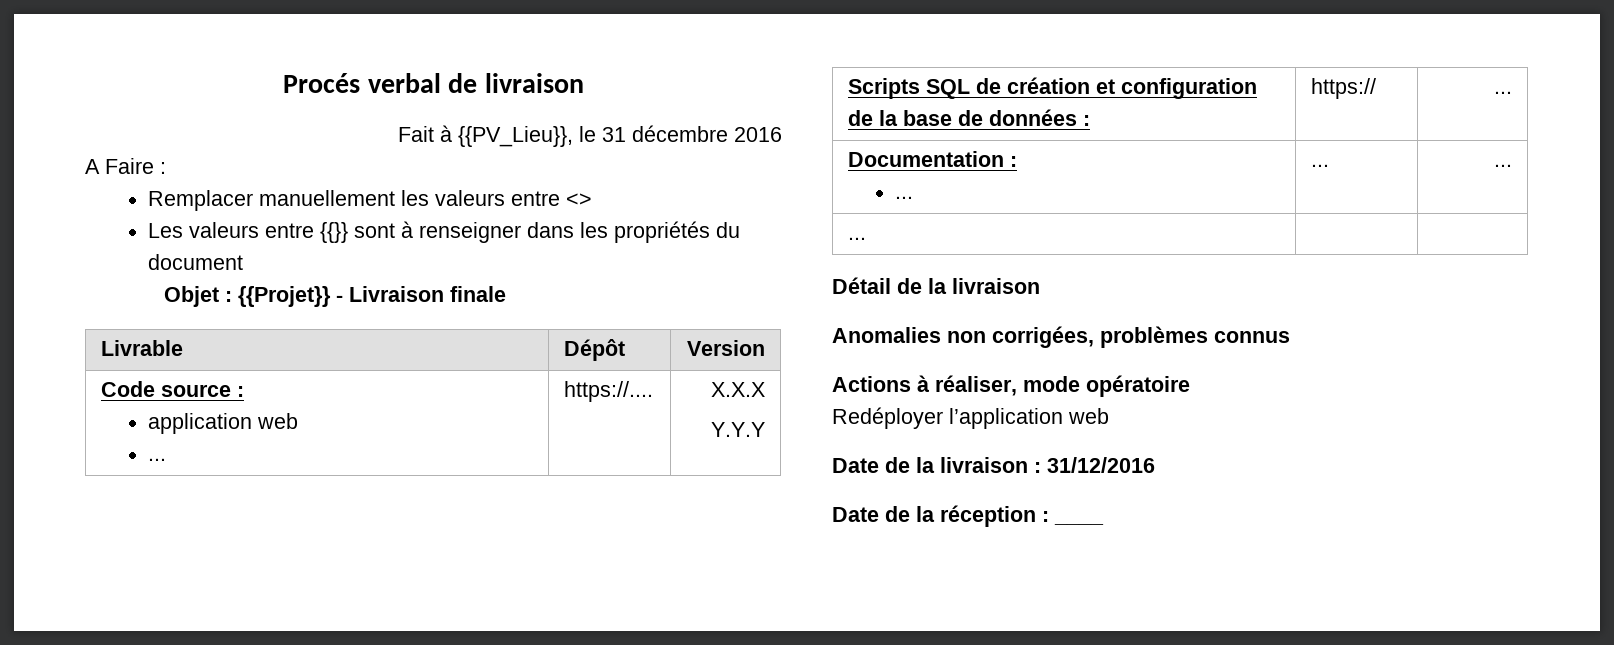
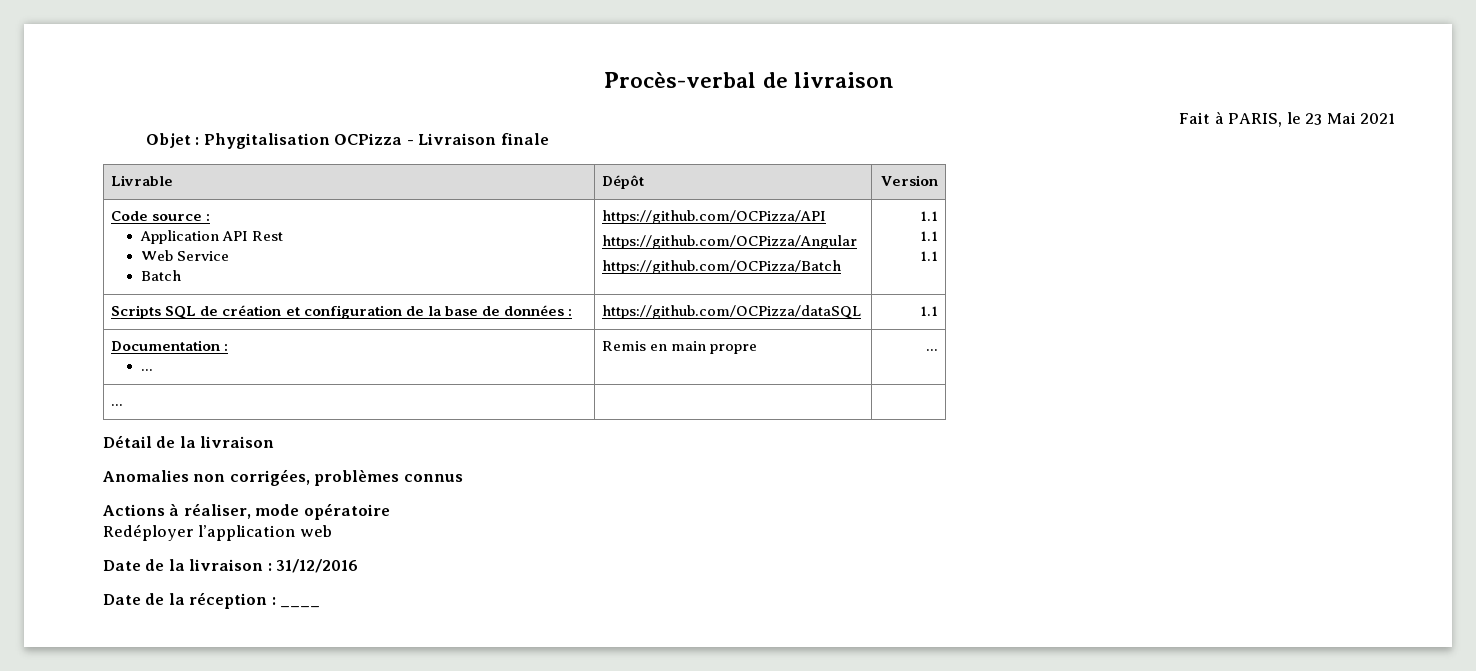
[283,73,441,93] Procés verbal -> [604,72,757,88] Procès-verbal
[458,125,782,147] [85,158,166,174] [148,190,593,211] [148,221,741,243] [148,254,244,270] {{PV_Lieu}}, le 31 décembre 2016 // A Faire : // Remplacer manuellement les valeurs entre <> // Les valeurs entre {{}} sont à renseigner dans les propriétés du document -> [1228,112,1395,127] PARIS, le 23 Mai 2021
[237,286,331,307] {{Projet}} -> [203,133,403,149] Phygitalisation OCPizza
[148,413,299,434] [148,458,167,461] [563,381,653,402] [711,382,766,397] [711,422,766,437] application web // ... | https://.... | X.X.X // Y.Y.Y -> [139,230,283,244] [140,250,229,261] [140,270,181,281] [602,210,827,224] [602,235,858,249] [602,260,842,274] [919,211,938,221] [919,231,938,241] [919,251,938,261] Application API Rest // Web Service // Batch | https://github.com/OCPizza/API // https://github.com/OCPizza/Angular // https://github.com/OCPizza/Batch | 1.1 // 1.1 // 1.1
[1310,78,1376,99] [1494,91,1513,94] https:// | ... -> [602,305,862,319] [919,306,938,316] https://github.com/OCPizza/dataSQL | 1.1
[1310,164,1329,167] ... -> [602,341,758,354] Remis en main propre

